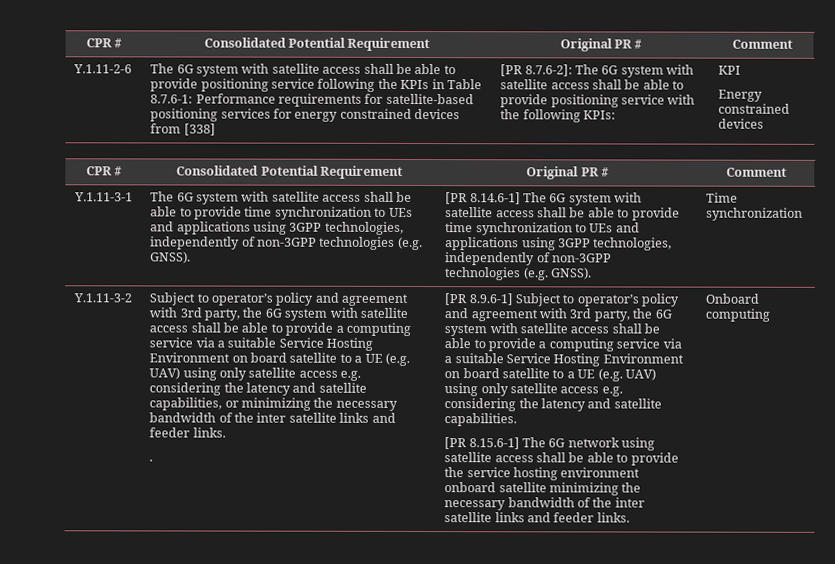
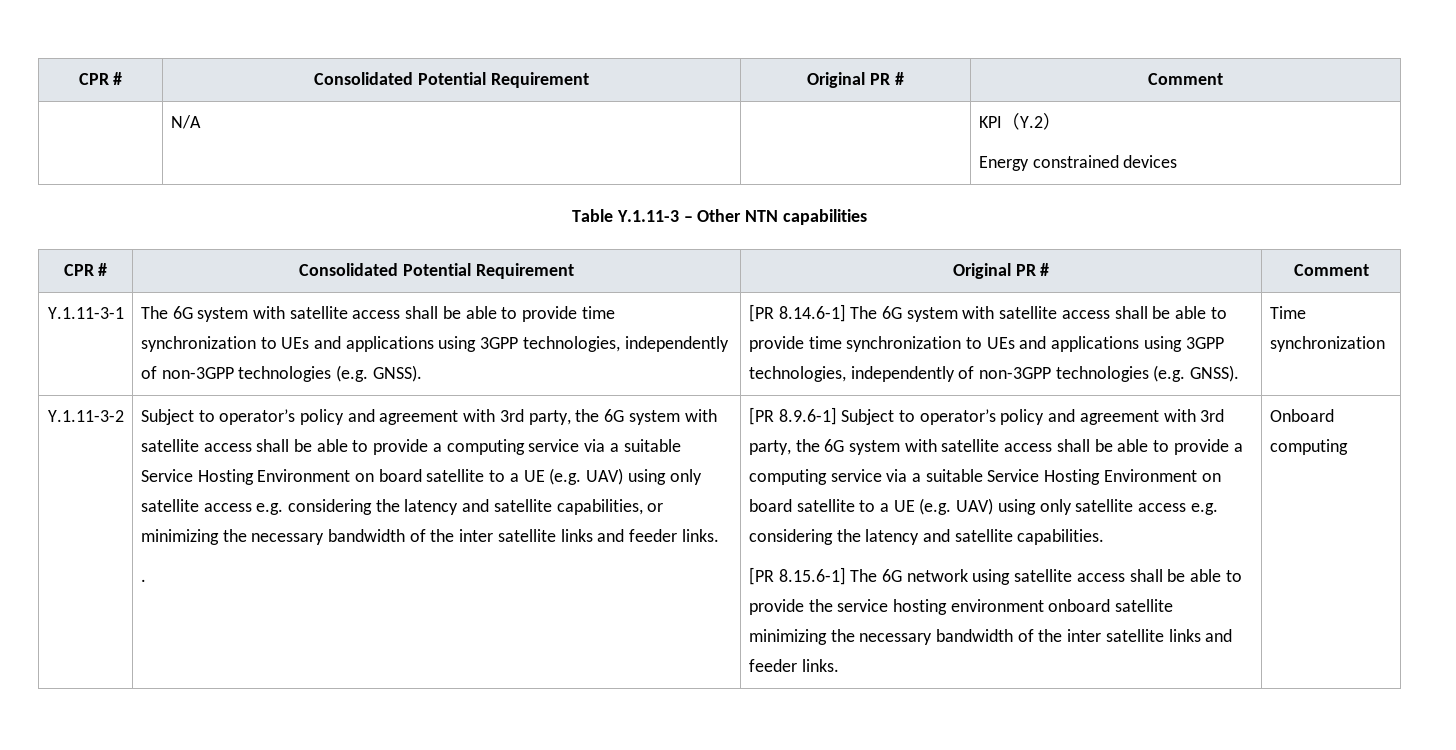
[85,38,123,48] [203,37,431,52] [559,38,643,52] [731,39,793,49] [73,64,133,74] [150,63,456,77] [150,78,482,92] [150,93,474,107] [150,108,461,122] [150,123,216,136] [500,64,695,78] [500,79,685,90] [500,94,696,108] [500,109,617,123] CPR # | Consolidated Potential Requirement | Original PR # | Comment // Y.1.11-2-6 | The 6G system with satellite access shall be able to provide positioning service following the KPIs in Table 8.7.6-1: Performance requirements for satellite-based positioning services for energy constrained devices from [338] | [PR 8.7.6-2]: The 6G system with satellite access shall be able to provide positioning service with the following KPIs: -> [78,72,123,85] [314,72,589,88] [807,72,904,88] [1148,73,1223,85] [170,115,201,129] CPR # | Consolidated Potential Requirement | Original PR # | Comment // | N/A |
(742, 70) none -> [1001,113,1061,130] （Y.2）
(765, 123) none -> [572,209,867,225] // Table Y.1.11-3 – Other NTN capabilities

